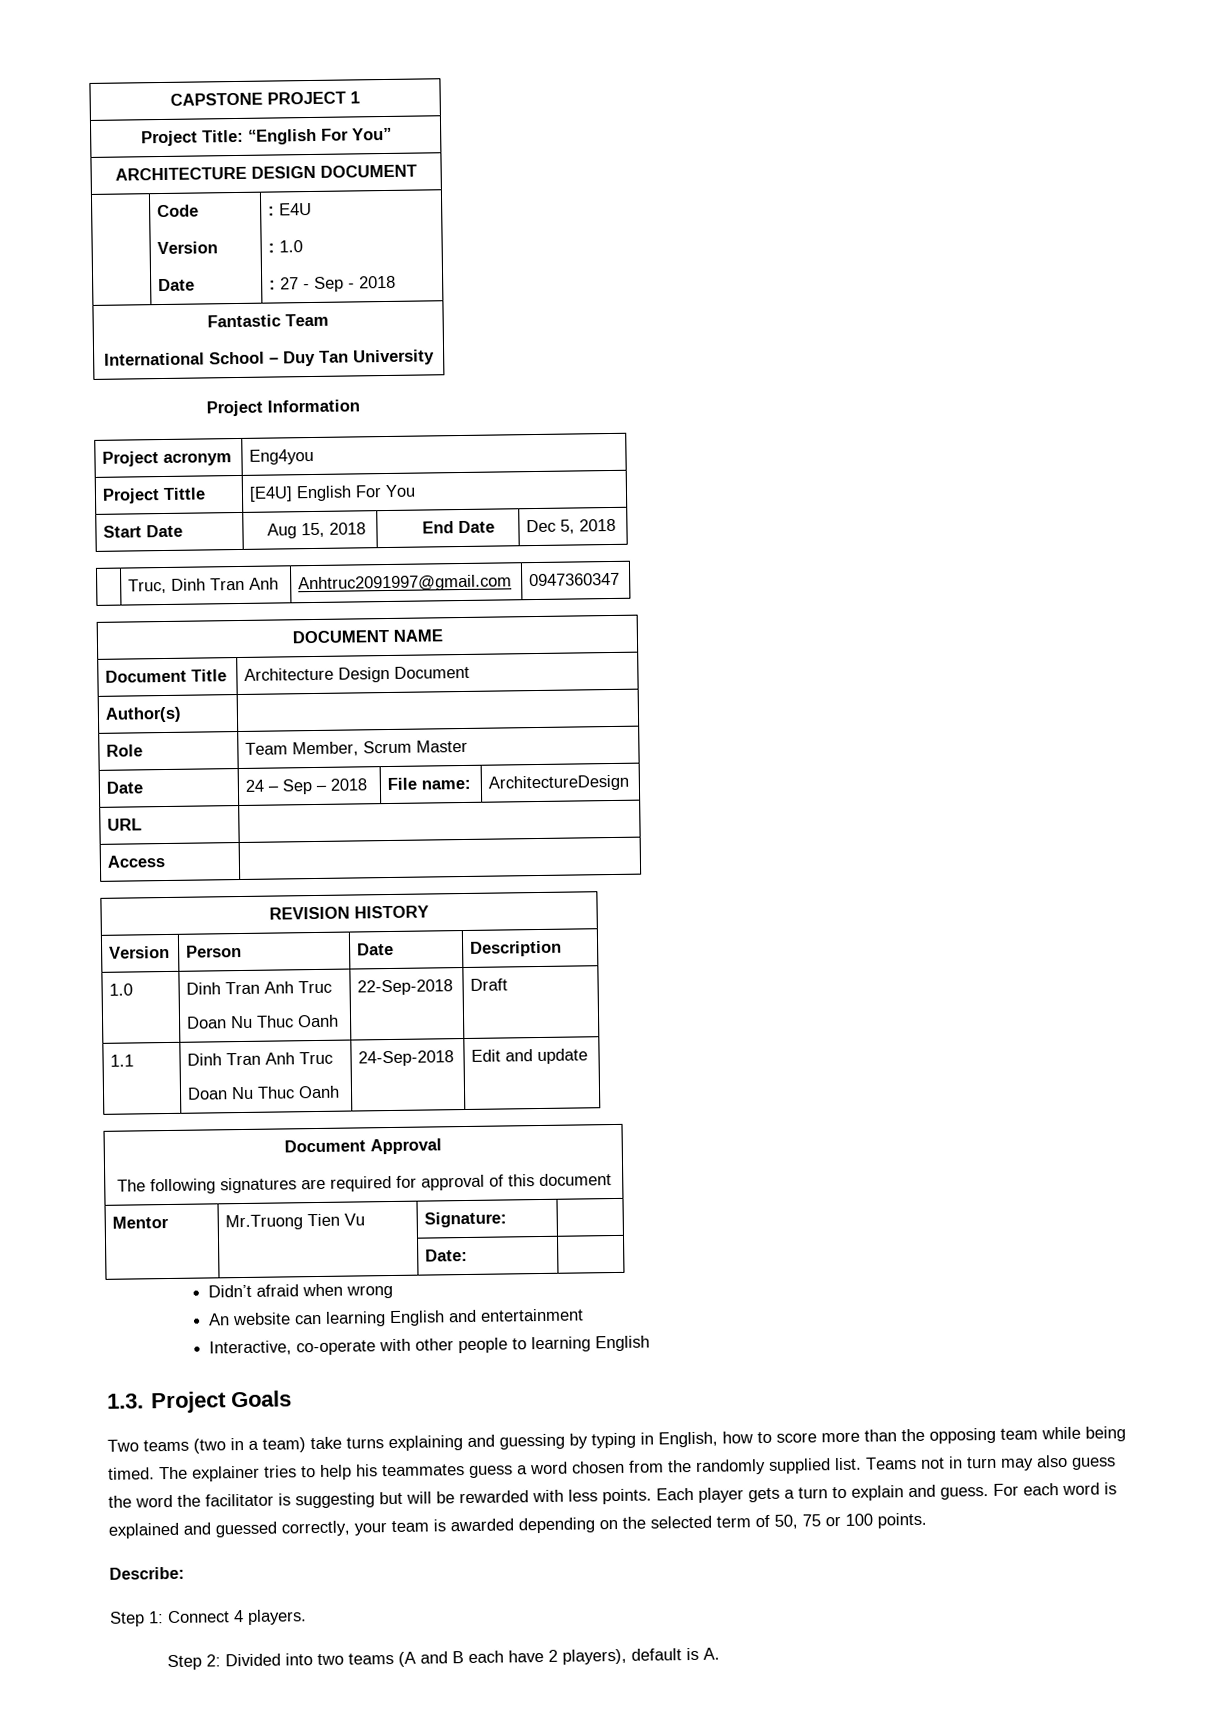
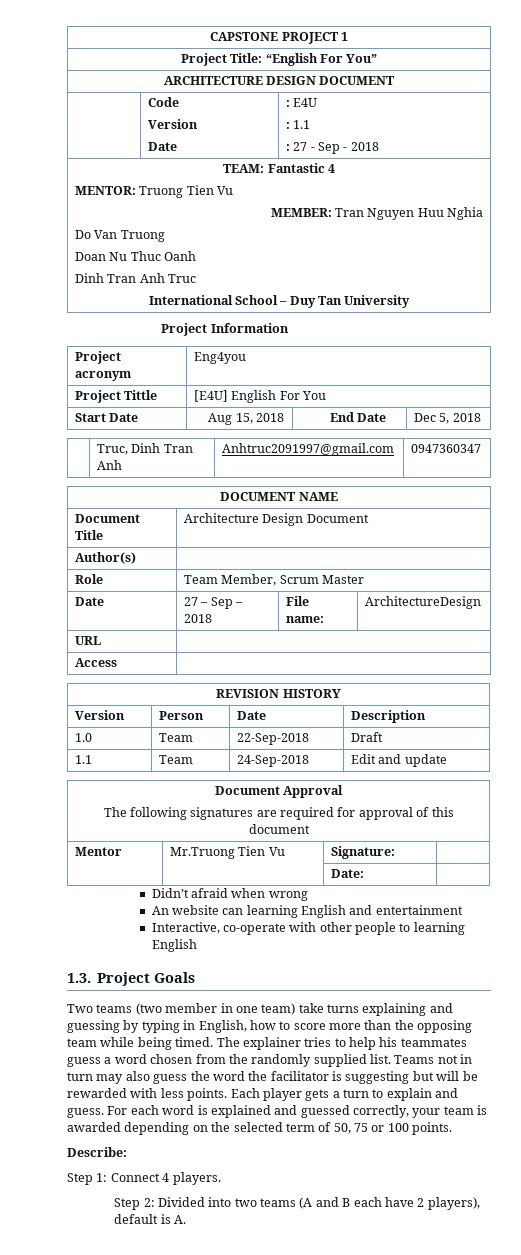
[279,240,304,253] 1.0 -> [293,120,311,129] 1.1
[207,313,329,328] Fantastic Team -> [223,163,335,173] [74,185,234,198] [270,207,484,220] [74,230,165,242] [74,251,197,261] [74,273,197,283] TEAM: Fantastic 4 // MENTOR: Truong Tien Vu // MEMBER: Tran Nguyen Huu Nghia // Do Van Truong // Doan Nu Thuc Oanh // Dinh Tran Anh Truc
[245,779,265,792] 24 -> [183,597,198,606] 27
[186,980,333,995] [186,1014,340,1029] [357,979,454,996] [470,978,509,991] [110,1054,135,1067] [187,1051,334,1066] [187,1085,341,1100] Dinh Tran Anh Truc // Doan Nu Thuc Oanh | 22-Sep-2018 | Draft // 1.1 | Dinh Tran Anh Truc // Doan Nu Thuc Oanh -> [158,733,193,742] [236,733,309,745] [350,732,383,742] [74,755,92,764] [158,755,193,764] Team | 22-Sep-2018 | Draft // 1.1 | Team
[230,1438,259,1451] in a -> [165,1003,258,1013] member in one

